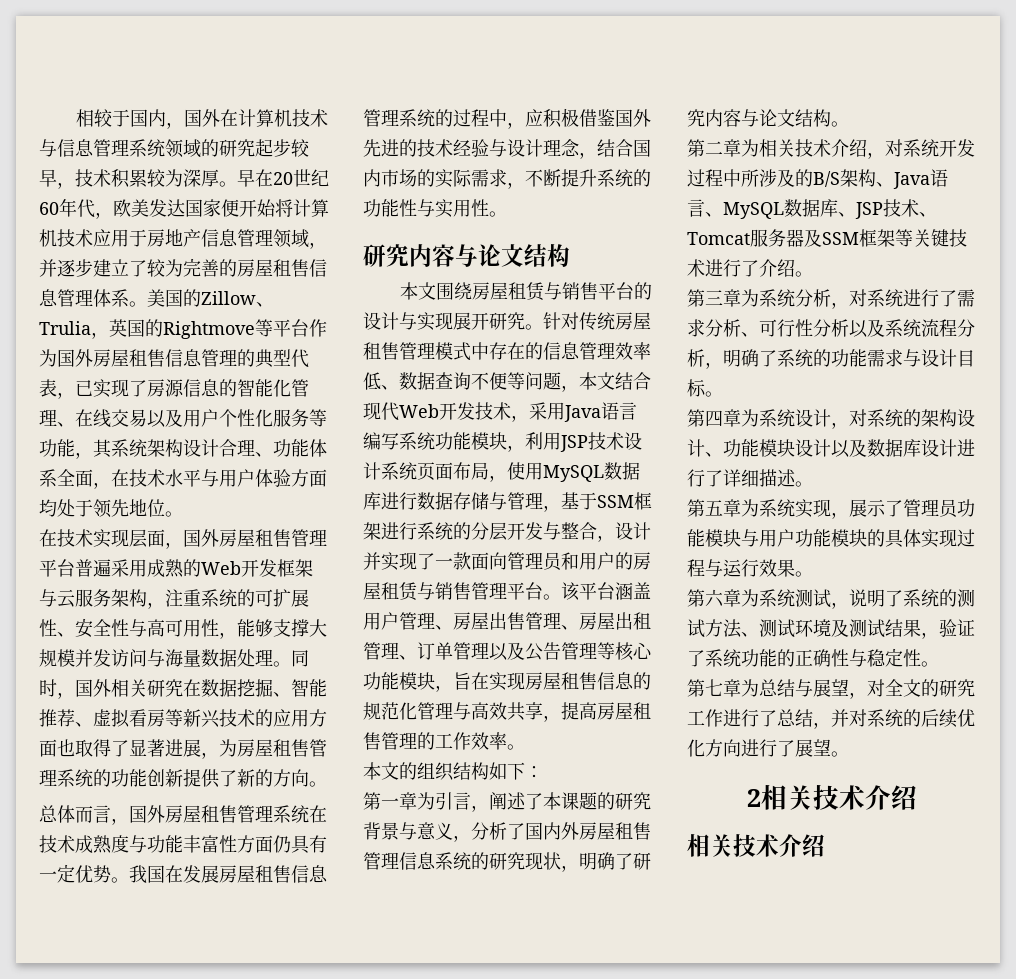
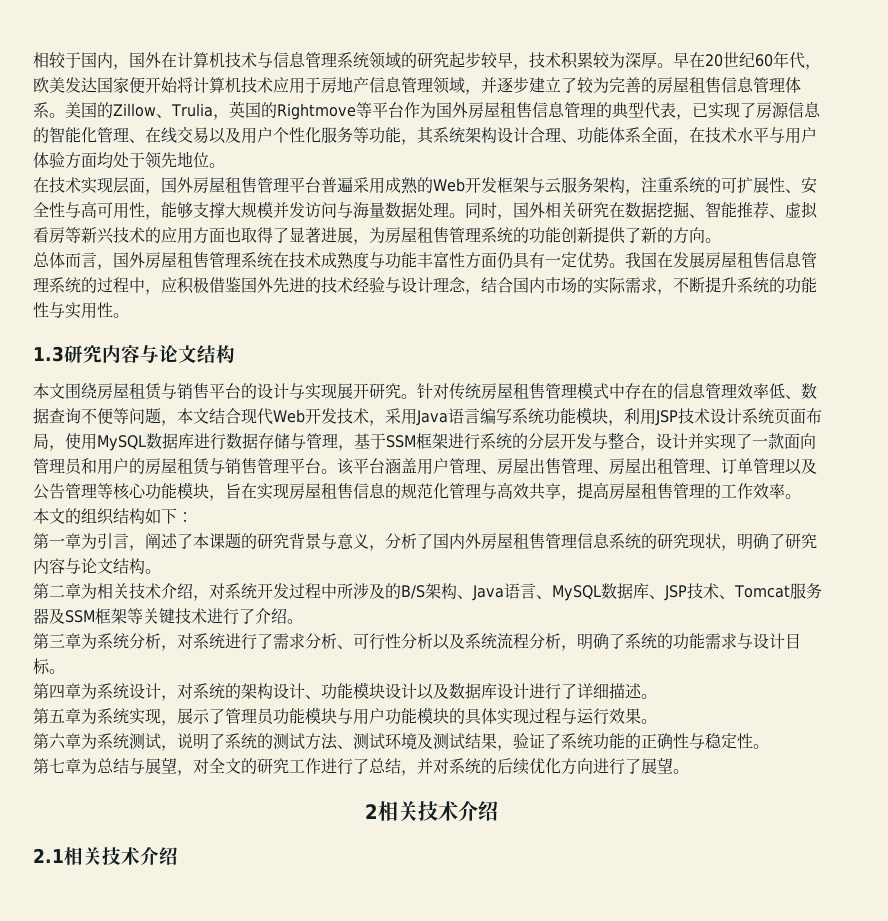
(507, 214) none -> [33,346,64,362] 1.3
(917, 797) none -> [33,848,64,863] 2.1

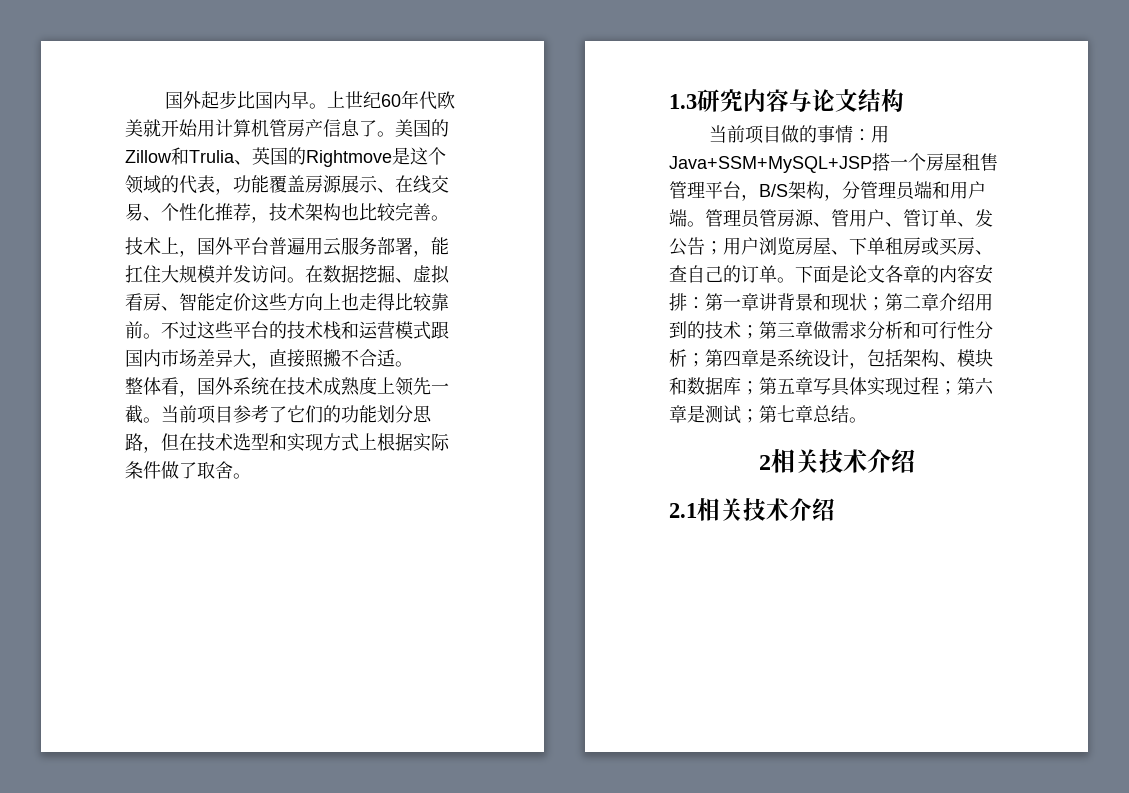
[33,51,821,70] [33,76,801,95] [33,102,49,118] 相较于国内，国外在计算机技术与信息管理系统领域的研究起步较早，技术积累较为深厚。早在20世纪60年代，欧美发达国家便开始将计算机技术应用于房地产信息管理领域，并逐步建立了较为完善的房屋租售信息管理体系 -> [165,90,456,110] [125,119,377,137] 国外起步比国内早。上世纪60年代欧美就开始用计算机管房产信息了
[156,103,229,120] 、Trulia， -> [171,147,252,165] 和Trulia、
[355,102,821,120] [33,126,817,145] [33,151,225,169] [33,177,817,195] [33,201,818,220] [33,226,721,245] [33,252,817,270] [33,276,817,295] [33,302,113,319] 等平台作为国外房屋租售信息管理的典型代表，已实现了房源信息的智能化管理、在线交易以及用户个性化服务等功能，其系统架构设计合理、功能体系全面，在技术水平与用户体验方面均处于领先地位。 // 在技术实现层面，国外房屋租售管理平台普遍采用成熟的Web开发框架与云服务架构，注重系统的可扩展性、安全性与高可用性，能够支撑大规模并发访问与海量数据处理。同时，国外相关研究在数据挖掘、智能推荐、虚拟看房等新兴技术的应用方面也取得了显著进展，为房屋租售管理系统的功能创新提供了新的方向。 // 总体而言，国外房屋租售管理系统在技术成熟度与功能丰富性方面仍具有一定优势。我国在发展房屋租售信息管理系统的过程中，应积极借鉴国外先进的技术经验与设计理念，结合国内市场的实际需求，不断提升系统的功能性与实用性 -> [392,147,446,165] [125,175,449,195] [125,202,449,223] [125,237,449,257] [125,265,450,284] [125,292,449,311] [125,321,449,340] [125,349,413,369] [125,377,449,397] [125,405,432,424] [125,433,450,453] [125,461,233,479] 是这个领域的代表，功能覆盖房源展示、在线交易、个性化推荐，技术架构也比较完善。 // 技术上，国外平台普遍用云服务部署，能扛住大规模并发访问。在数据挖掘、虚拟看房、智能定价这些方向上也走得比较靠前。不过这些平台的技术栈和运营模式跟国内市场差异大，直接照搬不合适。 // 整体看，国外系统在技术成熟度上领先一截。当前项目参考了它们的功能划分思路，但在技术选型和实现方式上根据实际条件做了取舍
[33,382,817,400] [33,407,822,426] [33,432,816,451] [33,458,817,475] [33,482,801,501] [33,508,193,525] [33,533,817,551] [33,558,161,574] [33,583,822,601] [33,608,303,625] [33,633,273,651] 本文围绕房屋租赁与销售平台的设计与实现展开研究。针对传统房屋租售管理模式中存在的信息管理效率低、数据查询不便等问题，本文结合现代Web开发技术，采用Java语言编写系统功能模块，利用JSP技术设计系统页面布局，使用MySQL数据库进行数据存储与管理，基于SSM框架进行系统的分层开发与整合，设计并实现了一款面向管理员和用户的房屋租赁与销售管理平台。该平台涵盖用户管理、房屋出售管理、房屋出租管理、订单管理以及公告管理等核心功能模块，旨在实现房屋租售信息的规范化管理与高效共享，提高房屋租售管理的工作效率。 // 本文的组织结构如下： // 第一章为引言，阐述了本课题的研究背景与意义，分析了国内外房屋租售管理信息系统的研究现状，明确了研究内容与论文结构。 // 第二章为相关技术介绍，对系统开发过程中所涉及的B/S架构、Java语言、MySQL数据库、JSP技术、Tomcat服务器及SSM框架等关键技术进行了介绍。 // 第三章为系统分析，对系统进行了 -> [709,125,890,144] [669,153,998,173] [669,181,986,201] [669,209,993,228] [669,237,993,256] [669,264,993,284] [669,293,993,311] [669,321,831,339] 当前项目做的事情：用Java+SSM+MySQL+JSP搭一个房屋租售管理平台，B/S架构，分管理员端和用户端。管理员管房源、管用户、管订单、发公告；用户浏览房屋、下单租房或买房、查自己的订单。下面是论文各章的内容安排：第一章讲背景和现状；第二章介绍用到的技术；第三章做
[337,645,353,649] 、 -> [903,321,921,339] 和
[433,633,801,651] [33,658,65,675] [33,682,657,701] [33,707,657,726] [33,733,769,751] [33,757,673,776] 以及系统流程分析，明确了系统的功能需求与设计目标。 // 第四章为系统设计，对系统的架构设计、功能模块设计以及数据库设计进行了详细描述。 // 第五章为系统实现，展示了管理员功能模块与用户功能模块的具体实现过程与运行效果。 // 第六章为系统测试，说明了系统的测试方法、测试环境及测试结果，验证了系统功能的正确性与稳定性。 // 第七章为总结与展望，对全文的研究工作进行了总结，并对系统的后续优化方向进行了展望 -> [687,349,993,369] [669,377,994,396] [669,405,849,424] ；第四章是系统设计，包括架构、模块和数据库；第五章写具体实现过程；第六章是测试；第七章总结

